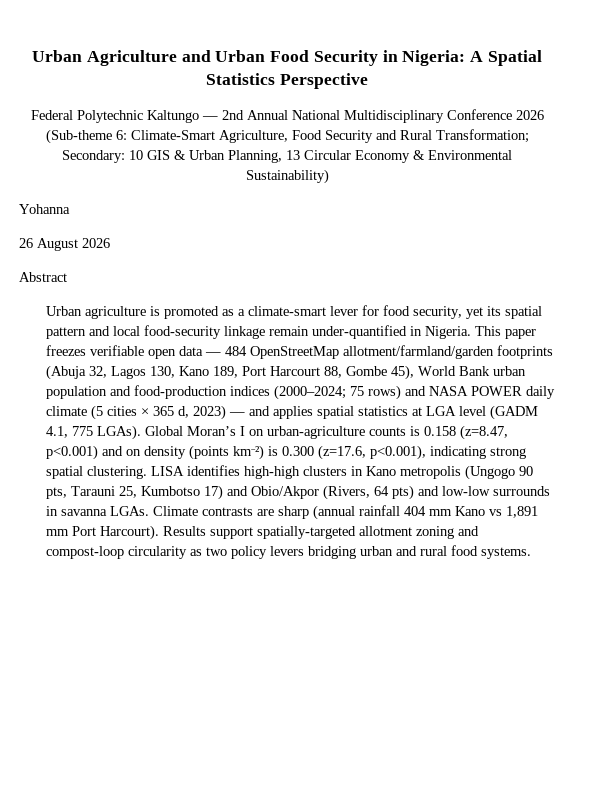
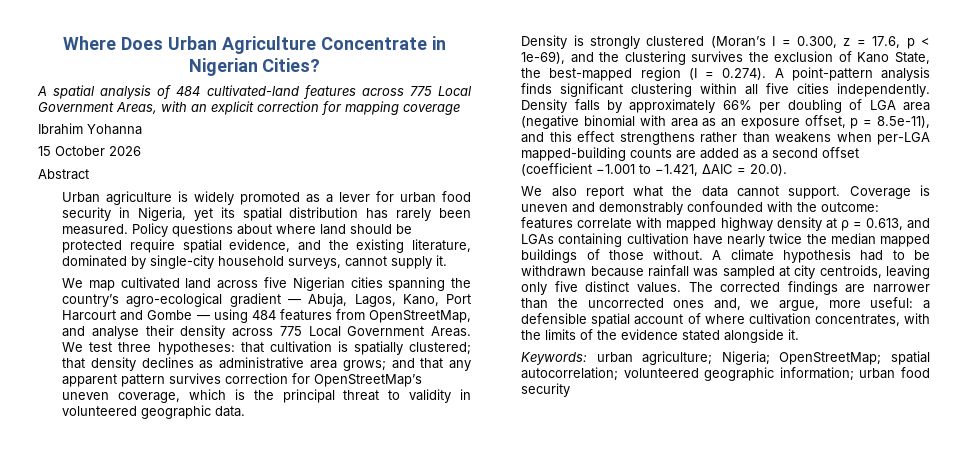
[32,50,542,66] [206,73,368,89] [30,109,544,123] [45,129,529,144] [62,150,512,163] [245,169,329,184] Urban Agriculture and Urban Food Security in Nigeria: A Spatial Statistics Perspective // Federal Polytechnic Kaltungo — 2nd Annual National Multidisciplinary Conference 2026 (Sub-theme 6: Climate-Smart Agriculture, Food Security and Rural Transformation; Secondary: 10 GIS & Urban Planning, 13 Circular Economy & Environmental Sustainability) // -> [63,36,446,54] [188,58,321,76] [37,85,472,99] [38,101,460,115] [38,123,83,135] Where Does Urban Agriculture Concentrate in Nigerian Cities? // A spatial analysis of 484 cultivated-land features across 775 Local Government Areas, with an explicit correction for mapping coverage // Ibrahim
[19,238,78,251] 26 August -> [38,146,105,156] 15 October
(161, 311) none -> [194,191,235,205] widely
[248,306,327,316] climate-smart -> (334, 198) none
[383,305,543,319] [46,325,537,339] [46,345,554,359] [46,365,527,380] [46,385,556,400] [46,405,539,420] [46,425,509,440] [46,445,527,460] [46,465,534,480] [46,485,551,500] [46,505,539,520] [46,525,480,540] [46,545,532,559] food security, yet its spatial pattern and local food-security linkage remain under-quantified in Nigeria. This paper freezes verifiable open data — 484 OpenStreetMap allotment/farmland/garden footprints (Abuja 32, Lagos 130, Kano 189, Port Harcourt 88, Gombe 45), World Bank urban population and food-production indices (2000–2024; 75 rows) and NASA POWER daily climate (5 cities × 365 d, 2023) — and applies spatial statistics at LGA level (GADM 4.1, 775 LGAs). Global Moran’s I on urban-agriculture counts is 0.158 (z=8.47, p<0.001) and on density (points km⁻²) is 0.300 (z=17.6, p<0.001), indicating strong spatial clustering. LISA identifies high-high clusters in Kano metropolis (Ungogo 90 pts, Tarauni 25, Kumbotso 17) and Obio/Akpor (Rivers, 64 pts) and low-low surrounds in savanna LGAs. Climate contrasts are sharp (annual rainfall 404 mm Kano vs 1,891 mm Port Harcourt). Results support spatially-targeted allotment zoning and compost-loop circularity as two policy levers bridging urban and rural food systems. -> [400,191,471,203] [62,207,471,221] [62,223,413,237] [62,239,471,253] [62,255,448,269] [62,277,471,291] [62,293,471,307] [62,309,471,323] [62,325,471,339] [62,341,471,355] [62,357,471,371] [62,373,423,387] [62,389,472,403] [62,405,246,419] [521,35,931,49] [521,51,930,65] [521,67,930,81] [521,83,930,97] [521,99,930,113] [521,115,930,129] [521,131,930,145] [521,147,860,161] [521,163,788,176] [521,185,930,199] [521,201,880,215] [521,217,930,231] [521,233,930,247] [521,249,930,263] [521,265,930,279] [521,281,930,295] [521,297,930,311] [521,313,930,327] [521,329,800,343] [521,351,930,365] [521,367,930,381] [521,383,571,397] urban food security in Nigeria, yet its spatial distribution has rarely been measured. Policy questions about where land should be protected require spatial evidence, and the existing literature, dominated by single-city household surveys, cannot supply it. // We map cultivated land across five Nigerian cities spanning the country’s agro-ecological gradient — Abuja, Lagos, Kano, Port Harcourt and Gombe — using 484 features from OpenStreetMap, and analyse their density across 775 Local Government Areas. We test three hypotheses: that cultivation is spatially clustered; that density declines as administrative area grows; and that any apparent pattern survives correction for OpenStreetMap’s uneven coverage, which is the principal threat to validity in volunteered geographic data. // Density is strongly clustered (Moran’s I = 0.300, z = 17.6, p < 1e-69), and the clustering survives the exclusion of Kano State, the best-mapped region (I = 0.274). A point-pattern analysis finds significant clustering within all five cities independently. Density falls by approximately 66% per doubling of LGA area (negative binomial with area as an exposure offset, p = 8.5e-11), and this effect strengthens rather than weakens when per-LGA mapped-building counts are added as a second offset (coefficient −1.001 to −1.421, ΔAIC = 20.0). // We also report what the data cannot support. Coverage is uneven and demonstrably confounded with the outcome: features correlate with mapped highway density at ρ = 0.613, and LGAs containing cultivation have nearly twice the median mapped buildings of those without. A climate hypothesis had to be withdrawn because rainfall was sampled at city centroids, leaving only five distinct values. The corrected findings are narrower than the uncorrected ones and, we argue, more useful: a defensible spatial account of where cultivation concentrates, with the limits of the evidence stated alongside it. // Keywords: urban agriculture; Nigeria; OpenStreetMap; spatial autocorrelation; volunteered geographic information; urban food security

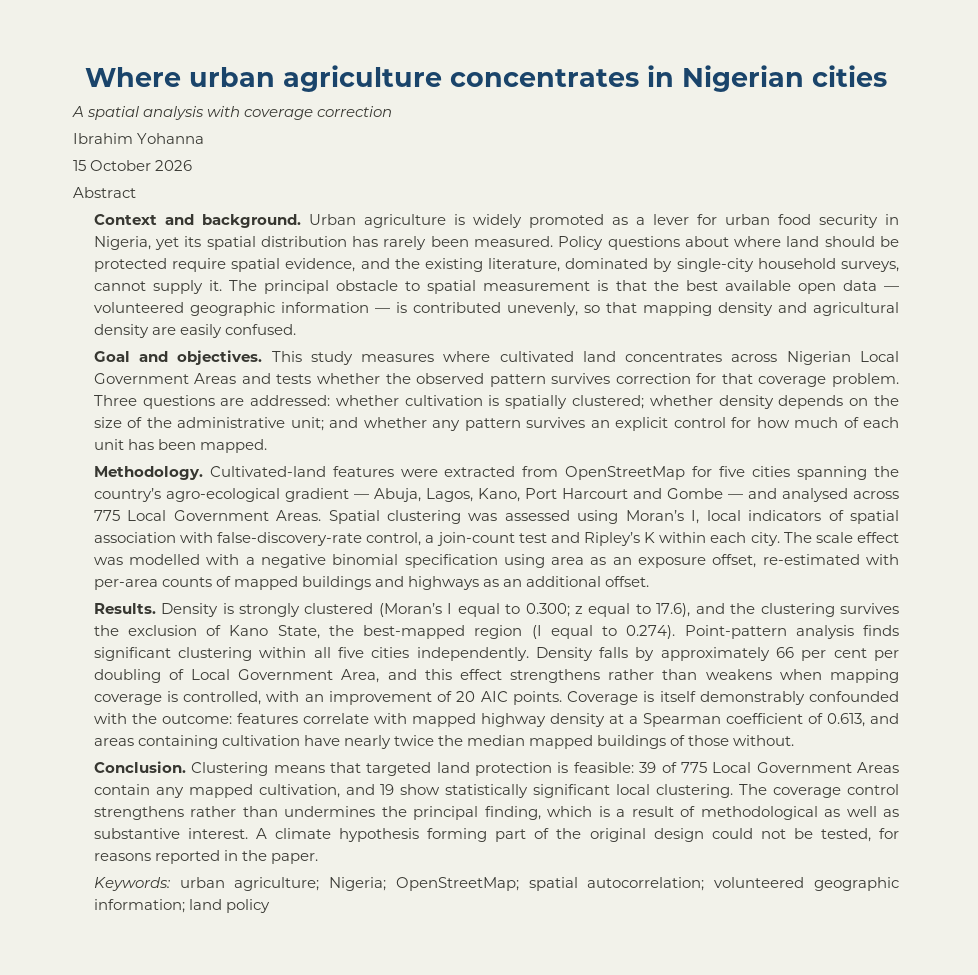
[121,36,427,54] Does Urban Agriculture Concentrate -> [189,65,639,92] urban agriculture concentrates
[262,58,321,72] Cities? -> [812,65,887,87] cities
[157,85,472,99] [38,101,460,115] of 484 cultivated-land features across 775 Local Government Areas, with an explicit correction for mapping coverage -> [207,106,393,120] with coverage correction
(89, 174) none -> [93,214,301,228] Context and background.
[62,277,345,291] // We map cultivated land across five Nigerian -> [228,280,900,294] [93,302,899,316] [93,324,296,338] [93,350,900,365] [93,373,899,387] [93,395,900,409] [93,417,900,431] [93,439,267,453] [93,466,746,480] The principal obstacle to spatial measurement is that the best available open data — volunteered geographic information — is contributed unevenly, so that mapping density and agricultural density are easily confused. // Goal and objectives. This study measures where cultivated land concentrates across Nigerian Local Government Areas and tests whether the observed pattern survives correction for that coverage problem. Three questions are addressed: whether cultivation is spatially clustered; whether density depends on the size of the administrative unit; and whether any pattern survives an explicit control for how much of each unit has been mapped. // Methodology. Cultivated-land features were extracted from OpenStreetMap for five
[213,309,471,323] [62,325,226,339] using 484 features from OpenStreetMap, and analyse their density -> [747,488,848,502] and analysed
[62,341,471,355] [62,357,471,371] [62,373,423,387] [62,389,472,403] [62,405,246,419] We test three hypotheses: that cultivation is spatially clustered; that density declines as administrative area grows; and that any apparent pattern survives correction for OpenStreetMap’s uneven coverage, which is the principal threat to validity in volunteered geographic data. // -> [328,510,899,524] [93,532,900,546] [93,554,900,568] [93,576,650,590] [93,603,156,614] Spatial clustering was assessed using Moran’s I, local indicators of spatial association with false-discovery-rate control, a join-count test and Ripley’s K within each city. The scale effect was modelled with a negative binomial specification using area as an exposure offset, re-estimated with per-area counts of mapped buildings and highways as an additional offset. // Results.
[781,36,931,49] [521,51,566,64] = 0.300, z = 17.6, p < 1e-69), -> [457,603,691,617] equal to 0.300; z equal to 17.6),
[705,67,873,81] = 0.274). A point-pattern -> [550,625,787,639] equal to 0.274). Point-pattern
[722,99,930,113] [521,115,930,129] 66% per doubling of LGA area (negative binomial with area as an exposure offset, p = 8.5e-11), -> [776,647,899,661] [93,669,380,683] 66 per cent per doubling of Local Government Area,
[877,132,930,145] [521,147,860,161] [521,163,788,176] [521,185,930,199] [521,202,596,213] per-LGA mapped-building counts are added as a second offset (coefficient −1.001 to −1.421, ΔAIC = 20.0). // We also report what the data cannot support. Coverage is uneven and -> [829,669,899,683] [93,691,696,705] mapping coverage is controlled, with an improvement of 20 AIC points. Coverage is itself
[840,220,862,231] ρ = -> [628,713,823,727] a Spearman coefficient of
[521,234,555,244] LGAs -> [93,738,134,746] areas
[712,249,930,263] [521,265,930,279] [521,281,930,295] [521,297,930,311] [521,313,930,327] [521,329,800,343] A climate hypothesis had to be withdrawn because rainfall was sampled at city centroids, leaving only five distinct values. The corrected findings are narrower than the uncorrected ones and, we argue, more useful: a defensible spatial account of where cultivation concentrates, with the limits of the evidence stated alongside it. -> [93,761,899,776] [93,784,900,798] [93,806,899,820] [93,828,899,842] [93,850,318,864] // Conclusion. Clustering means that targeted land protection is feasible: 39 of 775 Local Government Areas contain any mapped cultivation, and 19 show statistically significant local clustering. The coverage control strengthens rather than undermines the principal finding, which is a result of methodological as well as substantive interest. A climate hypothesis forming part of the original design could not be tested, for reasons reported in the paper.
[859,367,930,379] [521,383,571,397] urban food security -> [188,899,270,913] land policy

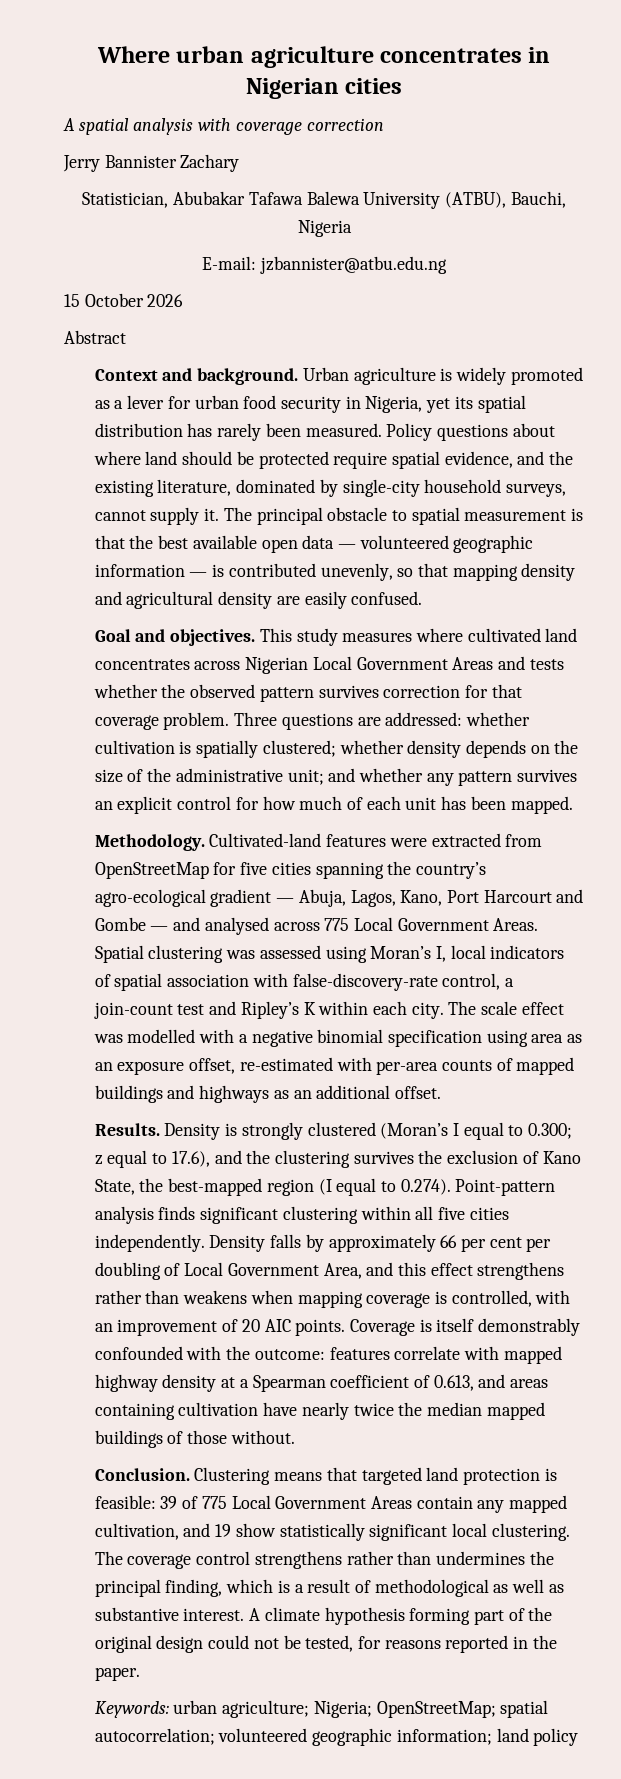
[73,133,205,144] Ibrahim Yohanna -> [63,154,240,172] [82,191,566,209] [297,220,352,237] [202,256,447,274] Jerry Bannister Zachary // Statistician, Abubakar Tafawa Balewa University (ATBU), Bauchi, Nigeria // E-mail: jzbannister@atbu.edu.ng

